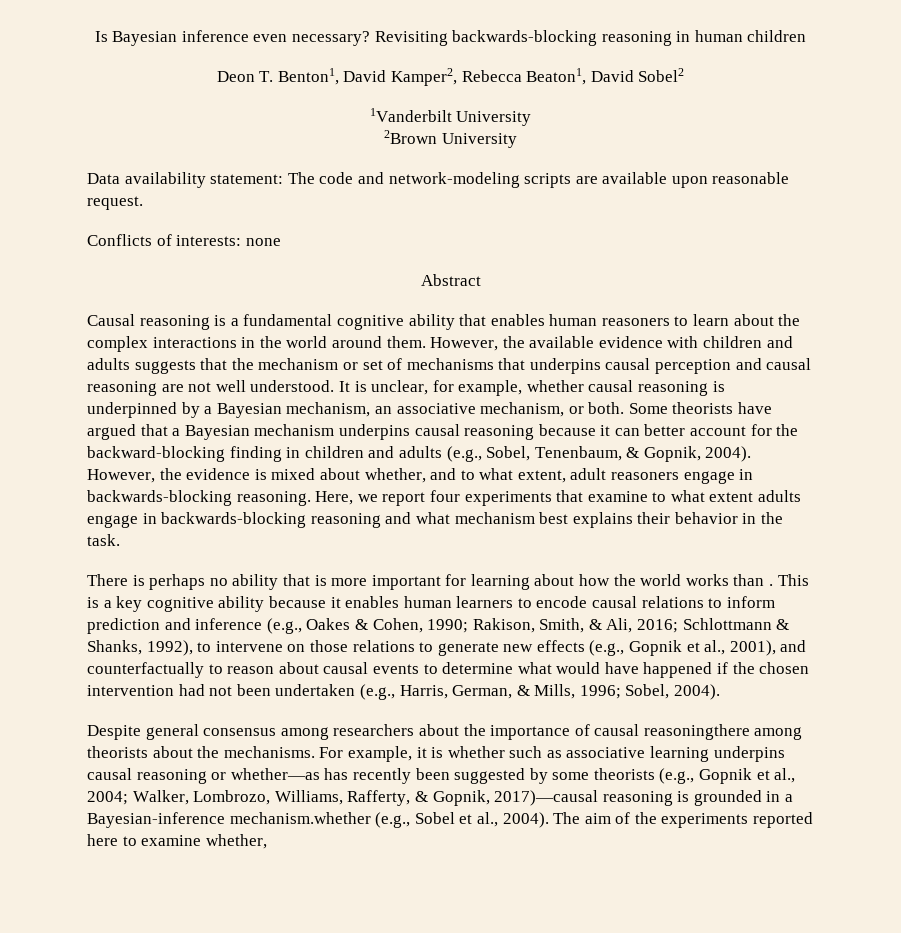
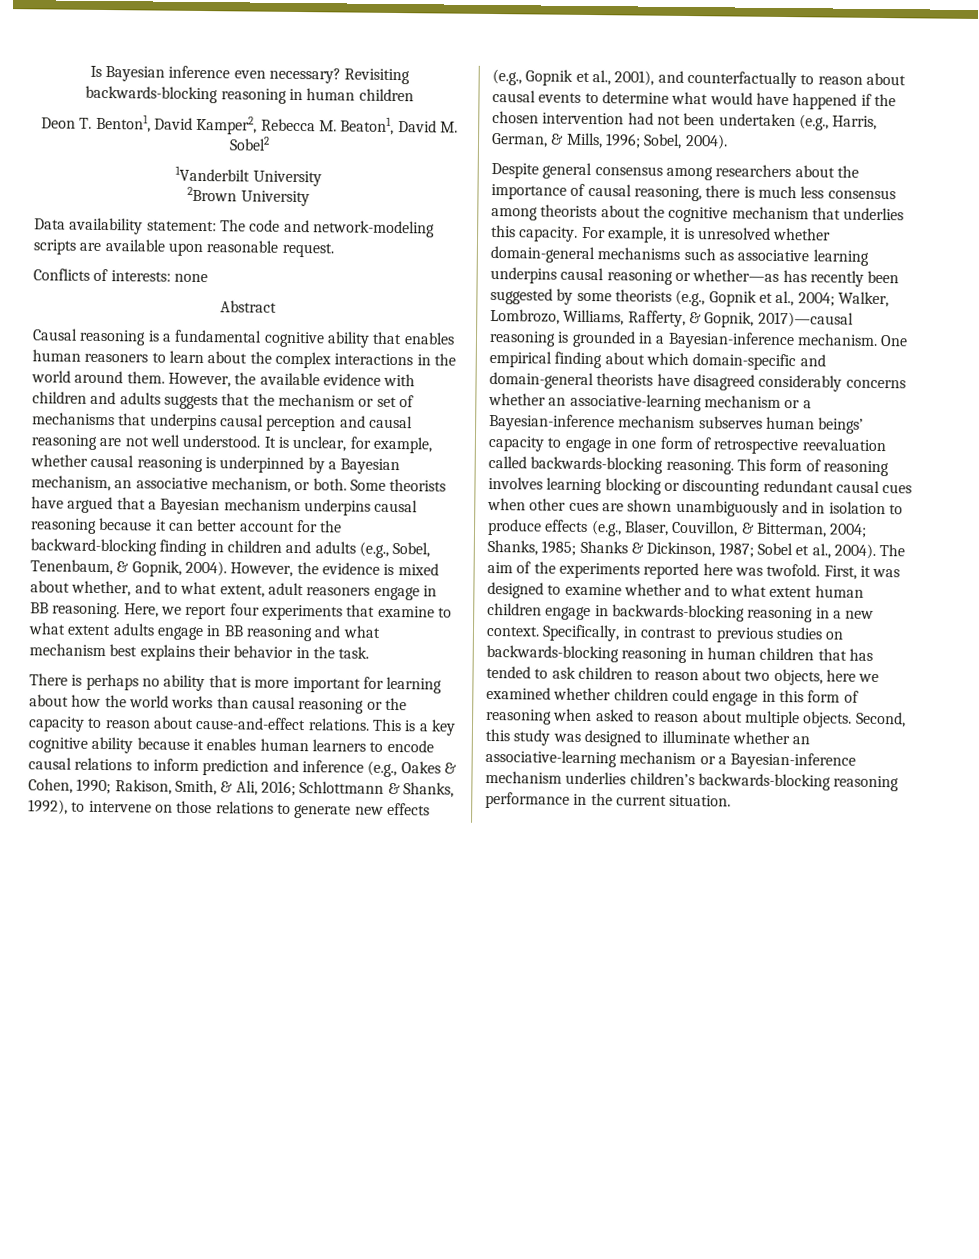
(522, 76) none -> [318,120,337,132] M.
(634, 76) none -> [439,121,458,133] M.
[87,490,232,506] backwards-blocking -> [30,602,49,614] BB
[161,512,307,528] backwards-blocking -> [223,625,244,637] BB
[769,584,774,586] . -> [251,696,407,714] [28,716,370,732] causal reasoning or the capacity to reason about cause-and-effect relations.
[643,724,803,740] [87,746,505,762] reasoningthere among theorists about the mechanisms. For example, it is whether -> [633,185,896,202] [491,204,905,223] [491,224,832,243] [490,245,681,264] reasoning, there is much less consensus among theorists about the cognitive mechanism that underlies this capacity. For example, it is unresolved whether domain-general mechanisms
[229,812,411,828] mechanism.whether (e.g., -> [796,333,909,347] [489,350,826,371] [489,371,906,392] [488,392,812,412] [489,413,865,434] [488,435,886,455] [488,455,889,477] [488,476,913,496] [487,497,903,517] [487,518,868,538] [487,539,754,558] mechanism. One empirical finding about which domain-specific and domain-general theorists have disagreed considerably concerns whether an associative-learning mechanism or a Bayesian-inference mechanism subserves human beings’ capacity to engage in one form of retrospective reevaluation called backwards-blocking reasoning. This form of reasoning involves learning blocking or discounting redundant causal cues when other cues are shown unambiguously and in isolation to produce effects (e.g., Blaser, Couvillon, & Bitterman, 2004; Shanks, 1985; Shanks & Dickinson, 1987;
[122,834,267,849] to examine whether, -> [734,563,901,580] [487,581,864,599] [487,602,875,623] [486,624,844,643] [486,644,873,664] [486,665,880,686] [486,686,859,706] [486,708,906,728] [485,728,811,747] [485,749,857,770] [485,770,900,792] [485,791,732,809] was twofold. First, it was designed to examine whether and to what extent human children engage in backwards-blocking reasoning in a new context. Specifically, in contrast to previous studies on backwards-blocking reasoning in human children that has tended to ask children to reason about two objects, here we examined whether children could engage in this form of reasoning when asked to reason about multiple objects. Second, this study was designed to illuminate whether an associative-learning mechanism or a Bayesian-inference mechanism underlies children’s backwards-blocking reasoning performance in the current situation.

